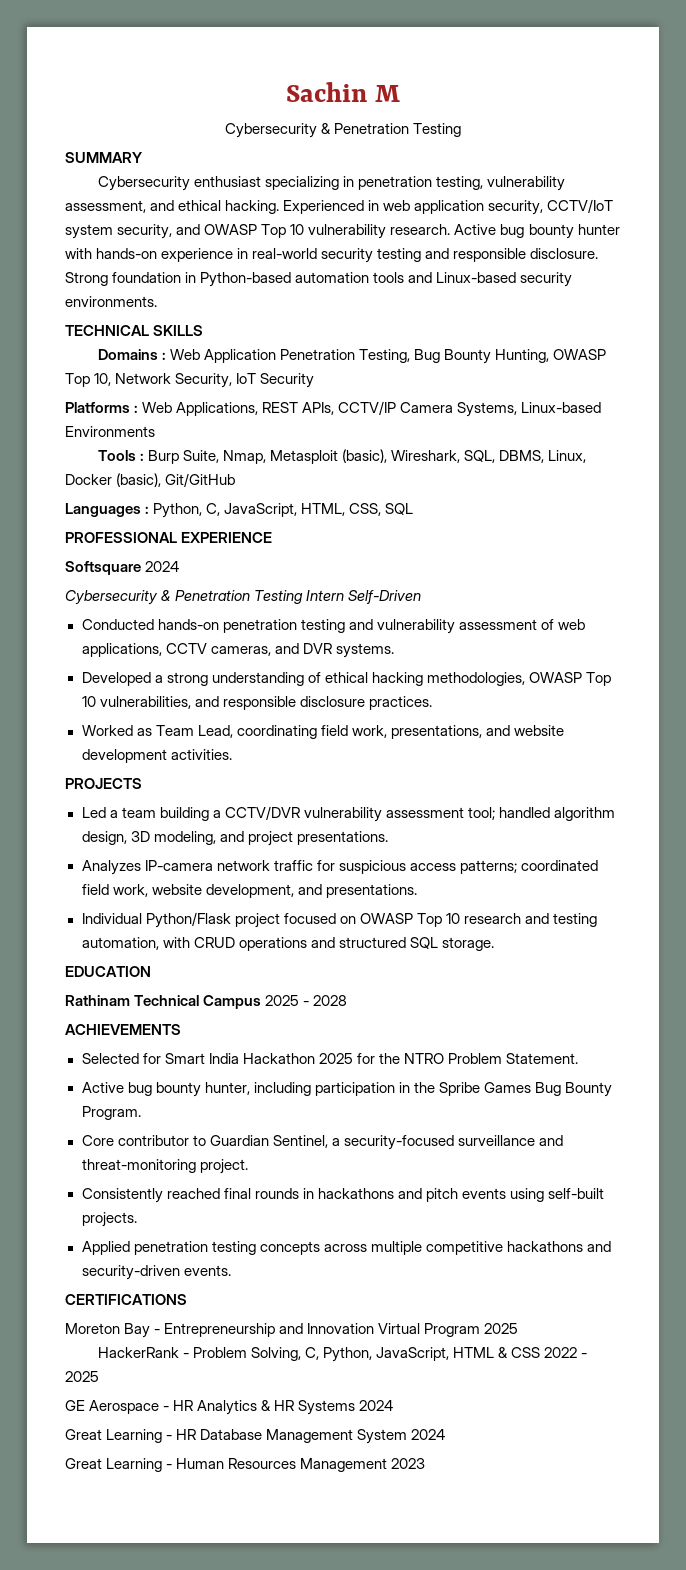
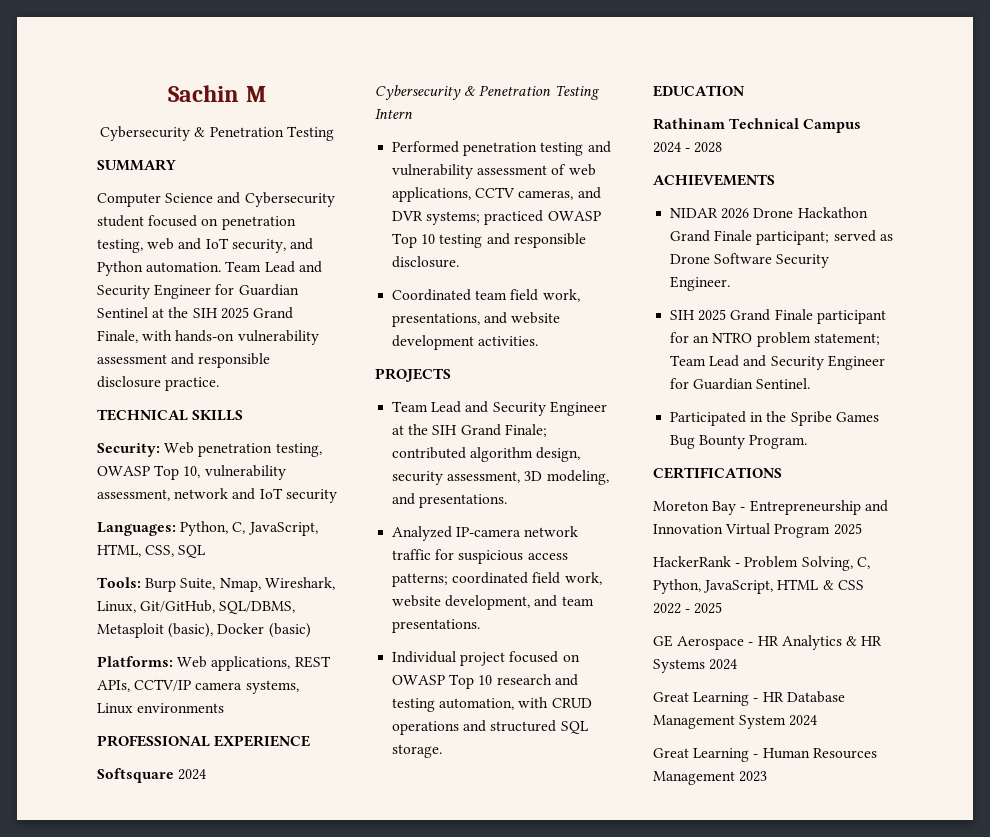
[97,176,566,191] [65,199,614,215] [65,224,620,239] [65,248,599,263] [65,272,573,287] [65,296,157,307] [65,325,204,336] [97,349,607,364] [65,373,315,388] [65,401,602,417] [65,426,155,437] [97,449,587,464] [65,473,236,487] [65,503,150,517] Cybersecurity enthusiast specializing in penetration testing, vulnerability assessment, and ethical hacking. Experienced in web application security, CCTV/IoT system security, and OWASP Top 10 vulnerability research. Active bug bounty hunter with hands-on experience in real-world security testing and responsible disclosure. Strong foundation in Python-based automation tools and Linux-based security environments. // TECHNICAL SKILLS // Domains : Web Application Penetration Testing, Bug Bounty Hunting, OWASP Top 10, Network Security, IoT Security // Platforms : Web Applications, REST APIs, CCTV/IP Camera Systems, Linux-based Environments // Tools : Burp Suite, Nmap, Metasploit (basic), Wireshark, SQL, DBMS, Linux, Docker (basic), Git/GitHub // Languages : -> [97,192,335,207] [97,215,296,230] [97,238,313,253] [97,261,322,276] [97,284,299,299] [97,307,293,319] [97,330,319,345] [97,353,271,368] [97,376,220,391] [97,409,244,421] [97,442,322,457] [97,465,286,480] [97,488,337,503] [97,522,176,536] Computer Science and Cybersecurity student focused on penetration testing, web and IoT security, and Python automation. Team Lead and Security Engineer for Guardian Sentinel at the SIH 2025 Grand Finale, with hands-on vulnerability assessment and responsible disclosure practice. // TECHNICAL SKILLS // Security: Web penetration testing, OWASP Top 10, vulnerability assessment, network and IoT security // Languages:
(414, 509) none -> [97,577,335,592] [97,600,296,614] [97,623,311,638] [97,656,331,671] [97,679,299,694] [97,703,225,714] // Tools: Burp Suite, Nmap, Wireshark, Linux, Git/GitHub, SQL/DBMS, Metasploit (basic), Docker (basic) // Platforms: Web applications, REST APIs, CCTV/IP camera systems, Linux environments
[348,590,422,604] [81,619,219,630] Self-Driven // Conducted hands-on -> [392,141,460,153] // Performed
[335,643,394,658] [81,672,611,686] [81,696,432,710] [81,725,317,739] systems. // Developed a strong understanding of ethical hacking methodologies, OWASP Top 10 vulnerabilities, and responsible disclosure practices. // Worked as Team Lead, coordinating -> [426,210,601,225] [392,233,586,248] [392,256,460,268] [392,289,508,301] systems; practiced OWASP Top 10 testing and responsible disclosure. // Coordinated team
[81,806,615,822] [81,831,127,845] Led a team building a CCTV/DVR vulnerability assessment tool; handled algorithm design, -> [392,401,607,416] [392,424,547,437] [392,447,581,462] [392,471,521,485] Team Lead and Security Engineer at the SIH Grand Finale; contributed algorithm design, security assessment,
[247,831,388,846] [81,860,141,875] project presentations. // Analyzes -> [419,494,508,508] [392,526,453,541] presentations. // Analyzed
(322, 889) none -> [561,596,594,606] team
[145,912,231,928] Python/Flask -> (457, 657) none
[265,995,300,1006] 2025 -> [653,142,681,153] 2024
[81,1053,578,1064] [81,1082,395,1097] Selected for Smart India Hackathon 2025 for the NTRO Problem Statement. // Active bug bounty hunter, including participation -> [670,207,868,219] [670,230,893,245] [670,253,830,268] [670,276,731,291] [670,309,886,324] [670,332,880,347] [670,355,885,370] [670,378,811,390] [670,411,747,426] NIDAR 2026 Drone Hackathon Grand Finale participant; served as Drone Software Security Engineer. // SIH 2025 Grand Finale participant for an NTRO problem statement; Team Lead and Security Engineer for Guardian Sentinel. // Participated
[81,1135,563,1150] [81,1159,248,1174] [81,1188,605,1203] [81,1212,137,1227] [81,1241,611,1255] [81,1265,231,1280] // Core contributor to Guardian Sentinel, a security-focused surveillance and threat-monitoring project. // Consistently reached final rounds in hackathons and pitch events using self-built projects. // Applied penetration testing concepts across multiple competitive hackathons and security-driven events. -> (808, 442) none

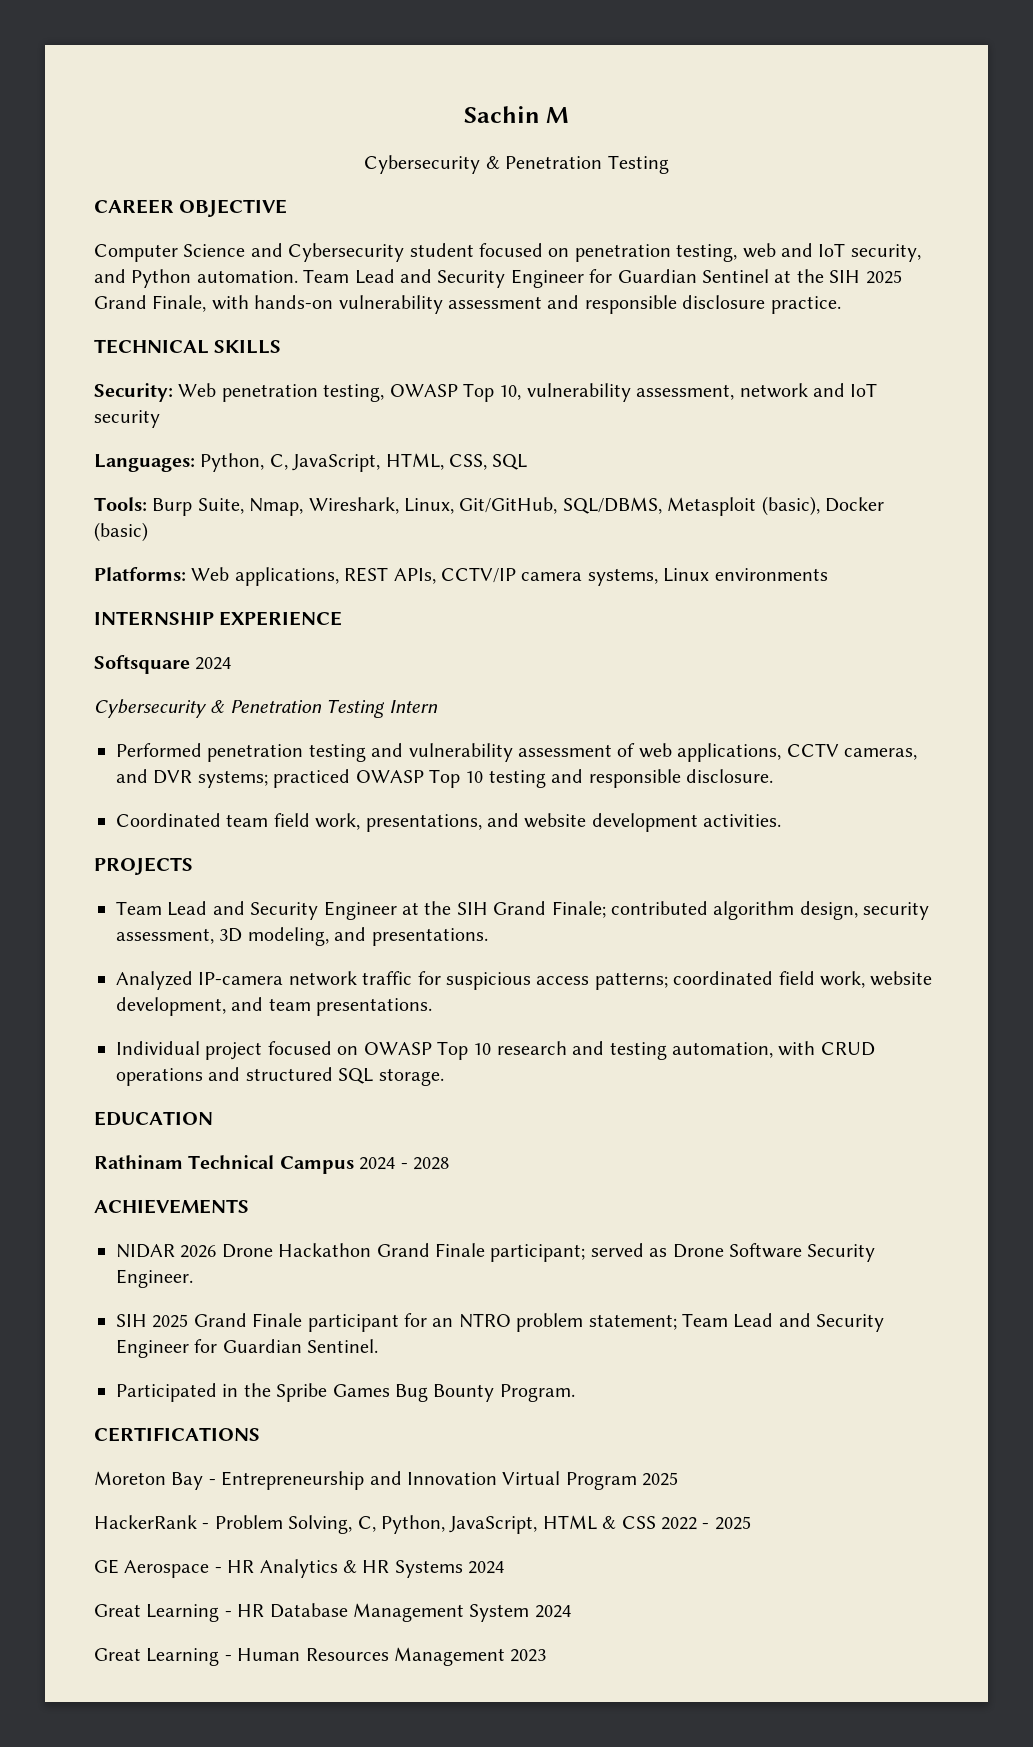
[97,159,176,171] SUMMARY -> [94,199,288,217] CAREER OBJECTIVE
[97,735,210,747] PROFESSIONAL -> [94,611,214,626] INTERNSHIP

